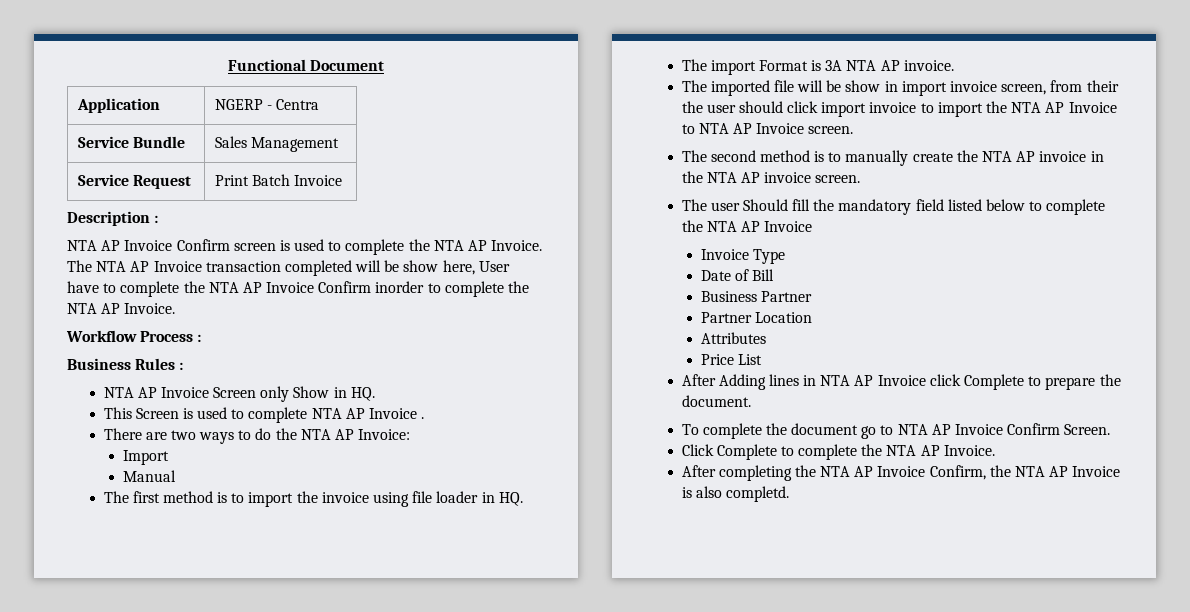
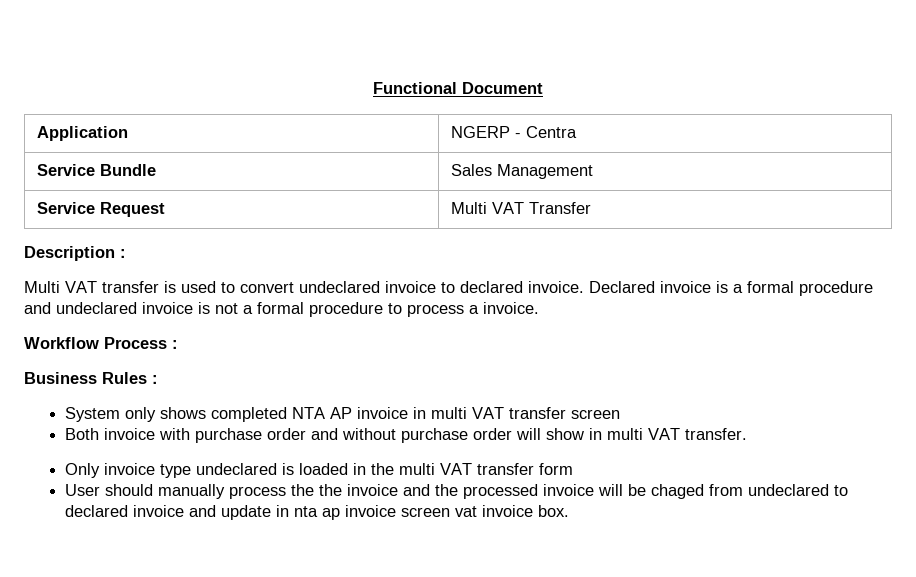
[214,174,343,186] Print Batch Invoice -> [450,202,591,214] Multi VAT Transfer
[67,239,543,255] [67,260,510,276] [67,281,530,297] [67,303,176,314] NTA AP Invoice Confirm screen is used to complete the NTA AP Invoice. The NTA AP Invoice transaction completed will be show here, User have to complete the NTA AP Invoice Confirm inorder to complete the NTA AP Invoice. -> [24,281,873,296] [24,302,539,317] Multi VAT transfer is used to convert undeclared invoice to declared invoice. Declared invoice is a formal procedure and undeclared invoice is not a formal procedure to process a invoice.
[103,386,375,402] [103,407,425,423] [103,428,411,444] [123,450,170,465] [123,470,177,482] [103,491,523,507] [681,59,954,75] [681,80,1119,96] [681,101,1117,117] [681,123,854,134] [681,150,1104,166] [681,171,861,183] [681,199,1106,215] [681,220,813,232] [701,249,786,264] [701,269,775,281] [701,291,813,302] [701,312,813,323] [701,332,767,344] [701,354,763,365] [681,374,1121,390] [681,395,751,407] [681,423,1111,439] [681,444,995,460] [681,465,1121,481] [681,486,789,502] NTA AP Invoice Screen only Show in HQ. // This Screen is used to complete NTA AP Invoice . // There are two ways to do the NTA AP Invoice: // Import // Manual // The first method is to import the invoice using file loader in HQ. // The import Format is 3A NTA AP invoice. // The imported file will be show in import invoice screen, from their the user should click import invoice to import the NTA AP Invoice to NTA AP Invoice screen. // The second method is to manually create the NTA AP invoice in the NTA AP invoice screen. // The user Should fill the mandatory field listed below to complete the NTA AP Invoice // Invoice Type // Date of Bill // Business Partner // Partner Location // Attributes // Price List // After Adding lines in NTA AP Invoice click Complete to prepare the document. // To complete the document go to NTA AP Invoice Confirm Screen. // Click Complete to complete the NTA AP Invoice. // After completing the NTA AP Invoice Confirm, the NTA AP Invoice is also completd. -> [64,407,620,422] [64,428,747,443] [64,463,573,478] [64,484,848,499] [64,505,569,520] System only shows completed NTA AP invoice in multi VAT transfer screen // Both invoice with purchase order and without purchase order will show in multi VAT transfer. // Only invoice type undeclared is loaded in the multi VAT transfer form // User should manually process the the invoice and the processed invoice will be chaged from undeclared to declared invoice and update in nta ap invoice screen vat invoice box.

